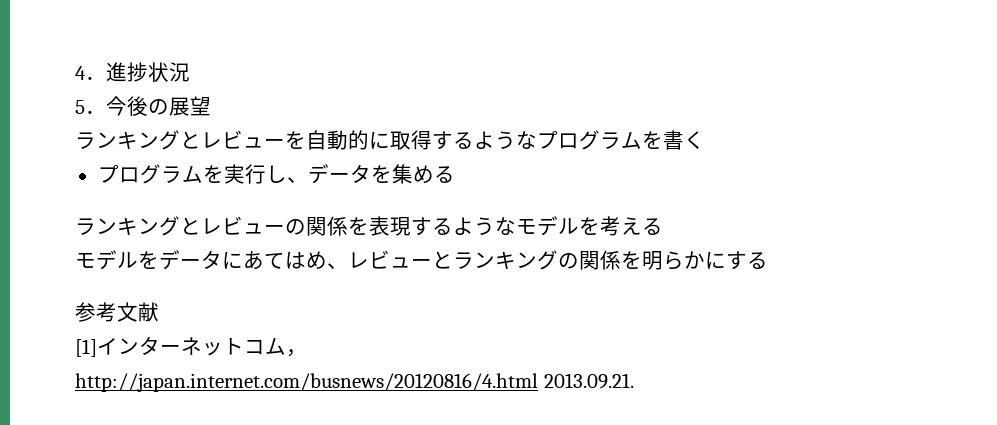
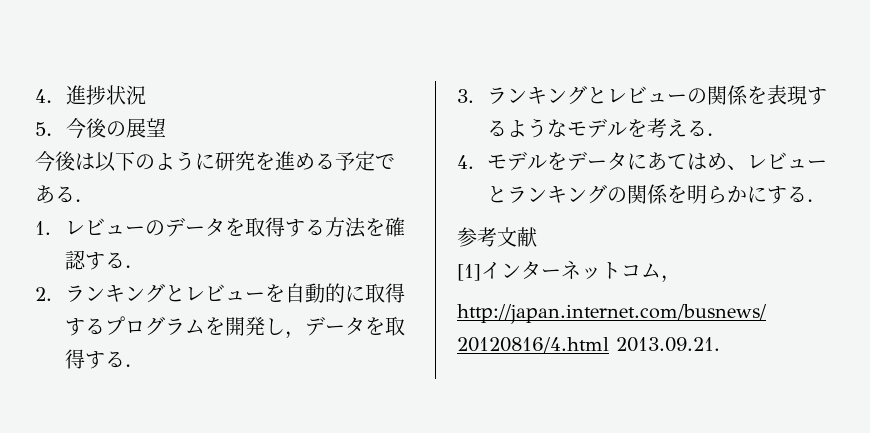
(211, 106) none -> [35,151,395,172] [35,185,95,203] [35,217,406,238] [65,250,146,270] [35,287,52,301] 今後は以下のように研究を進める予定である． // 1.レビューのデータを取得する方法を確認する． // 2.
[474,130,705,150] [97,164,455,184] ようなプログラムを書く // プログラムを実行し、データを集める // -> [105,316,406,339] [65,349,146,369] [457,89,474,103] プログラムを開発し，データを取得する． // 3.
(663, 226) // -> [707,133,728,136] [457,155,474,169] ． // 4.
(768, 260) none -> [807,199,828,202] ．

